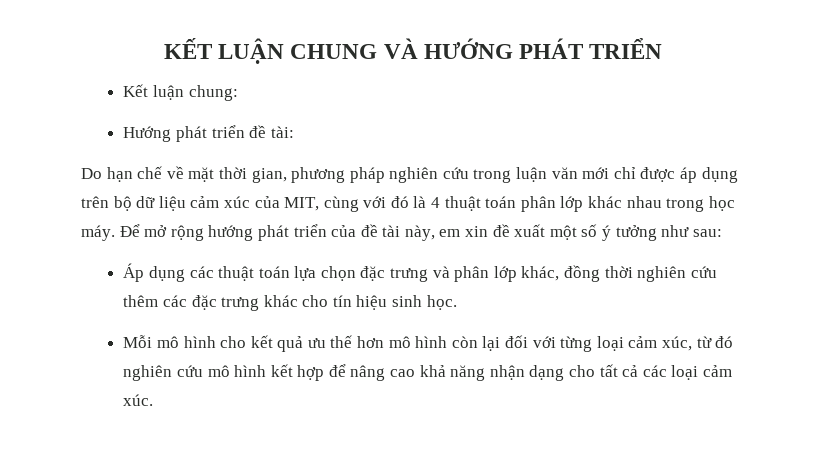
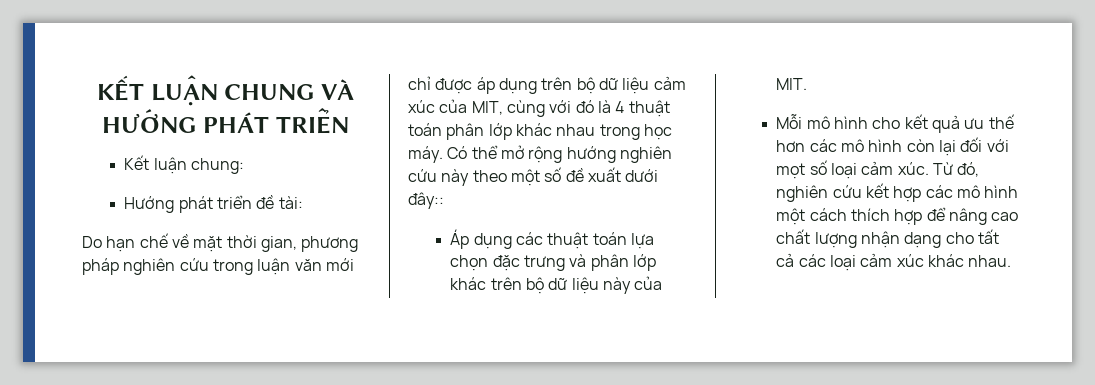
[119,224,140,237] Để -> [447,145,498,159] Có thể
[257,224,722,241] phát triển của đề tài này, em xin đề xuất một số ý tưởng như sau: -> [619,146,672,163] [408,167,659,186] [408,192,444,209] nghiên cứu này theo một số đề xuất dưới đây::
[521,265,717,282] [123,295,457,311] khác, đồng thời nghiên cứu thêm các đặc trưng khác cho tín hiệu sinh học. -> [450,276,663,294] [776,78,808,90] khác trên bộ dữ liệu này của MIT.
(385, 342) none -> [809,139,837,152] các
[560,336,734,352] [123,364,293,381] từng loại cảm xúc, từ đó nghiên cứu mô hình kết -> [776,160,980,179] [776,183,1019,202] [776,208,890,225] mọt số loại cảm xúc. Từ đó, nghiên cứu kết hợp các mô hình một cách thích
[419,365,486,381] khả năng -> [776,229,857,248] chất lượng
[123,394,154,406] xúc. -> [896,254,1012,267] xúc khác nhau.

